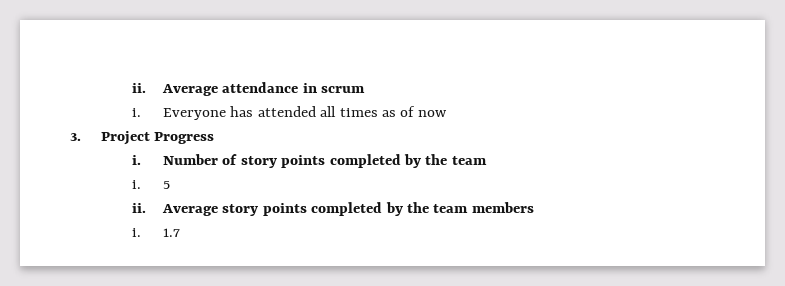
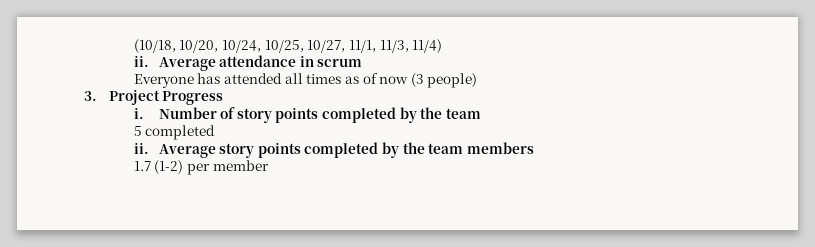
(131, 88) none -> [133,39,443,53] (10/18, 10/20, 10/24, 10/25, 10/27, 11/1, 11/3, 11/4) //
[131,108,141,117] i. -> (363, 62) none
(447, 113) none -> [410,73,478,88] (3 people)
[131,180,141,189] i. -> (482, 113) none
(170, 185) none -> [145,125,216,140] completed
[131,228,180,237] i. 1.7 -> [133,160,269,175] 1.7 (1-2) per member

